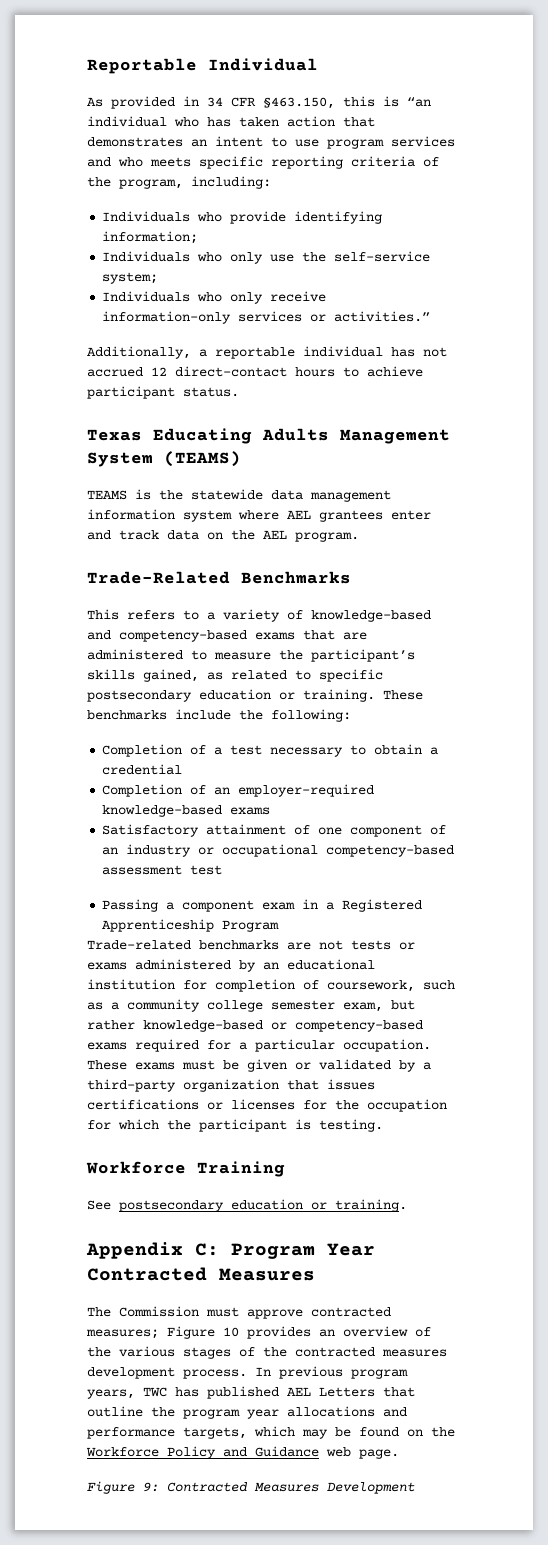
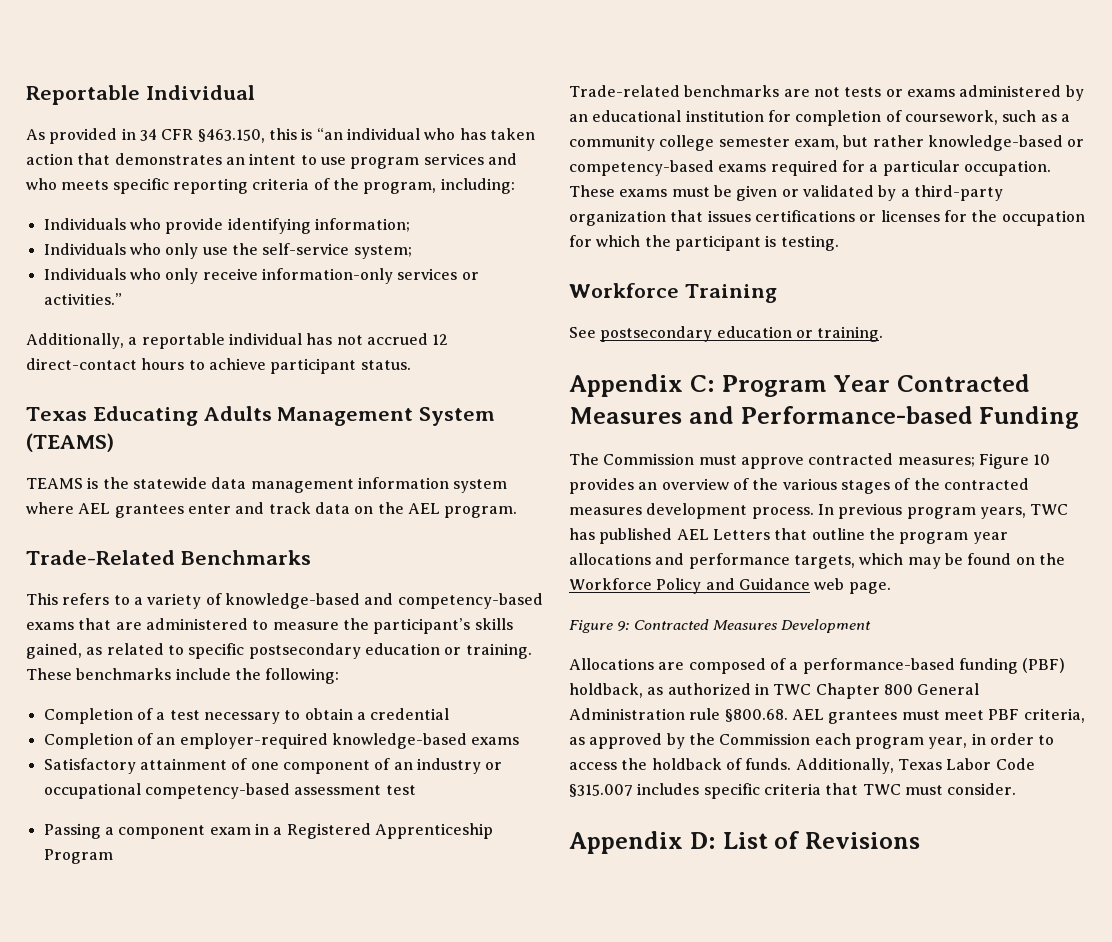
(315, 1274) none -> [688,406,1080,429] and Performance-based Funding
(415, 1488) none -> [569,658,1066,674] [569,683,980,699] [569,708,1085,724] [569,733,1055,749] [569,758,1035,774] [569,783,1017,799] [569,831,920,854] // Allocations are composed of a performance-based funding (PBF) holdback, as authorized in TWC Chapter 800 General Administration rule §800.68. AEL grantees must meet PBF criteria, as approved by the Commission each program year, in order to access the holdback of funds. Additionally, Texas Labor Code §315.007 includes specific criteria that TWC must consider. // Appendix D: List of Revisions

